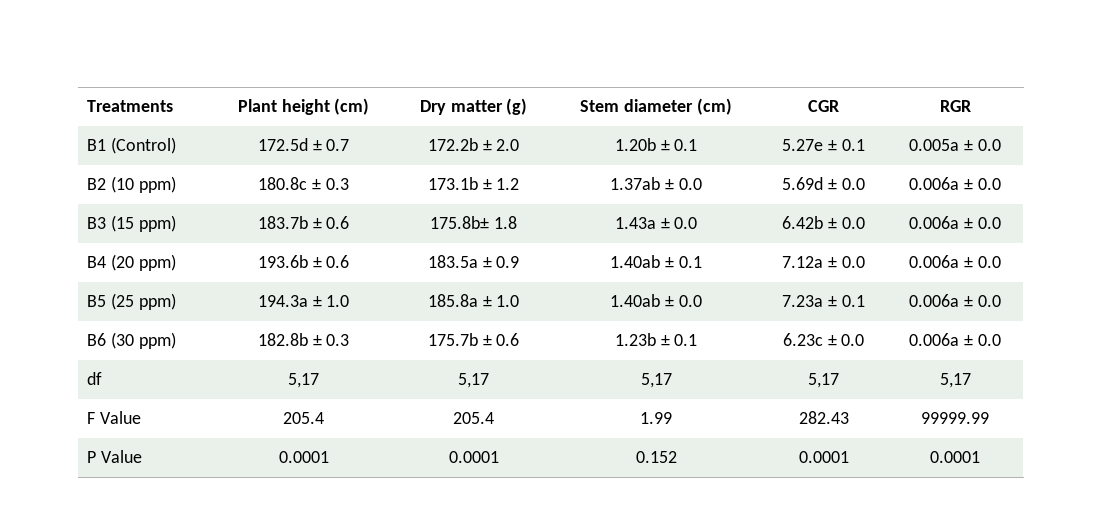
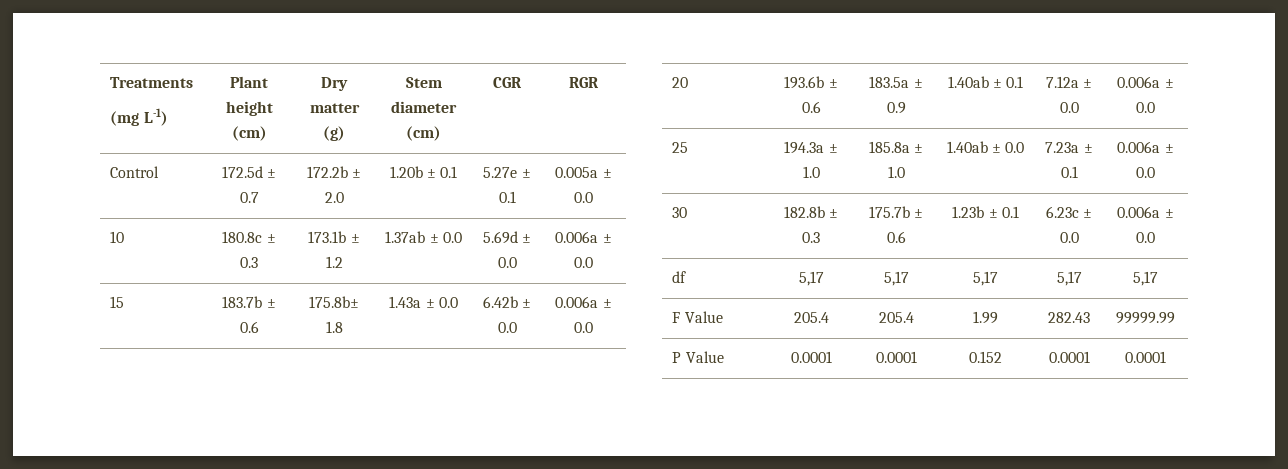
(174, 106) none -> [110,108,168,126] // (mg L-1)
[87,137,177,154] B1 (Control) -> [110,166,160,178] Control
[87,176,176,193] B2 (10 ppm) -> [110,231,125,243] 10
[87,215,176,232] B3 (15 ppm) -> [110,296,125,308] 15
[87,254,176,271] B4 (20 ppm) -> [672,77,689,88] 20
[87,293,176,310] B5 (25 ppm) -> [672,142,689,153] 25
[87,332,176,349] B6 (30 ppm) -> [672,207,688,218] 30

